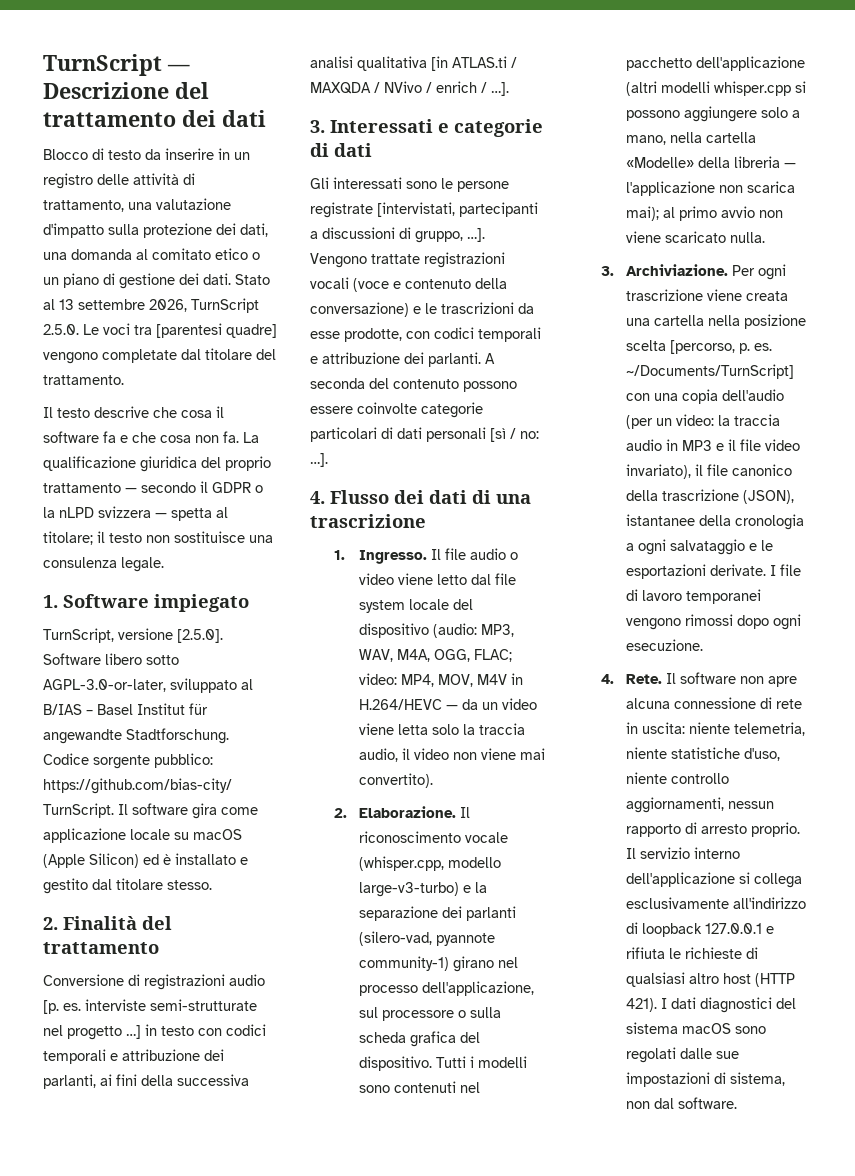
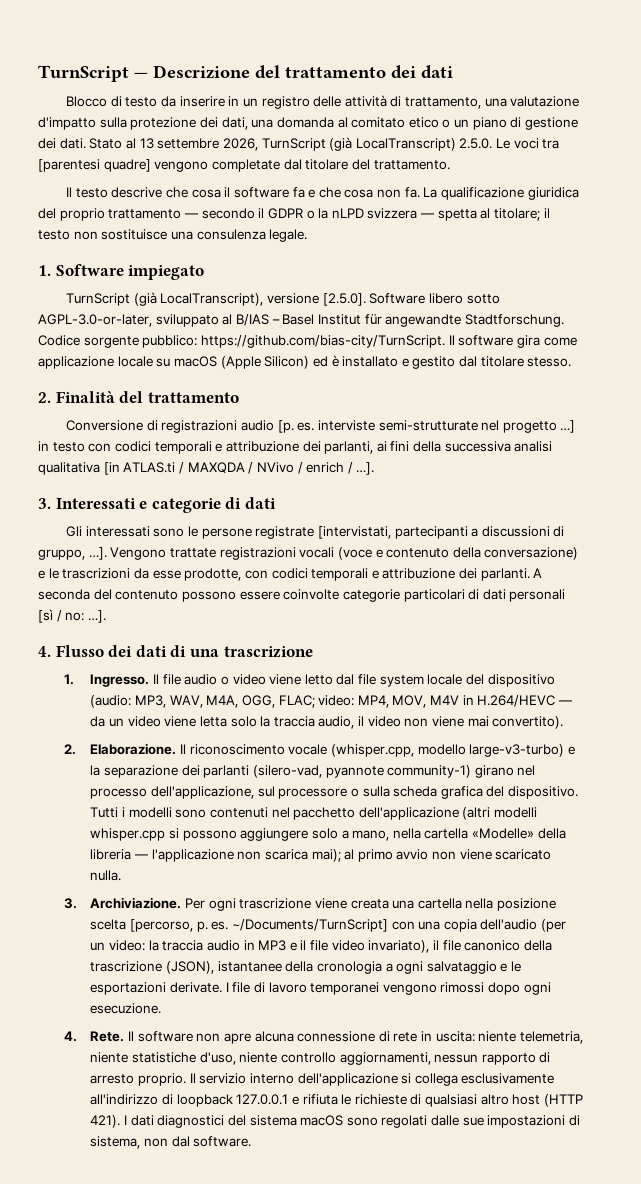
(259, 305) none -> [329,137,456,151] (già LocalTranscript)
[43,628,114,643] TurnScript, -> [65,292,264,306] TurnScript (già LocalTranscript),

